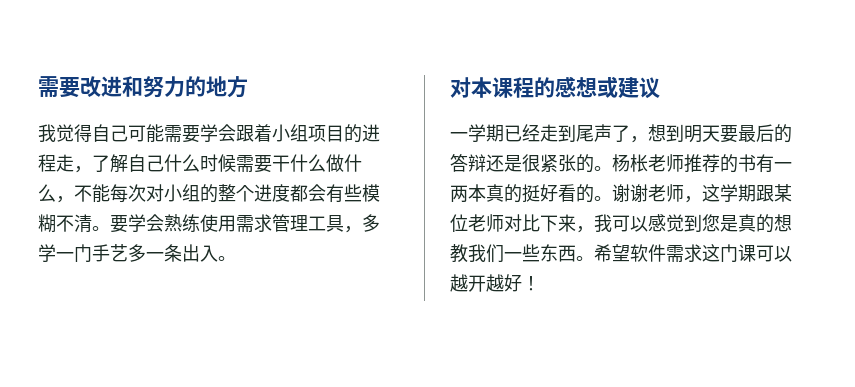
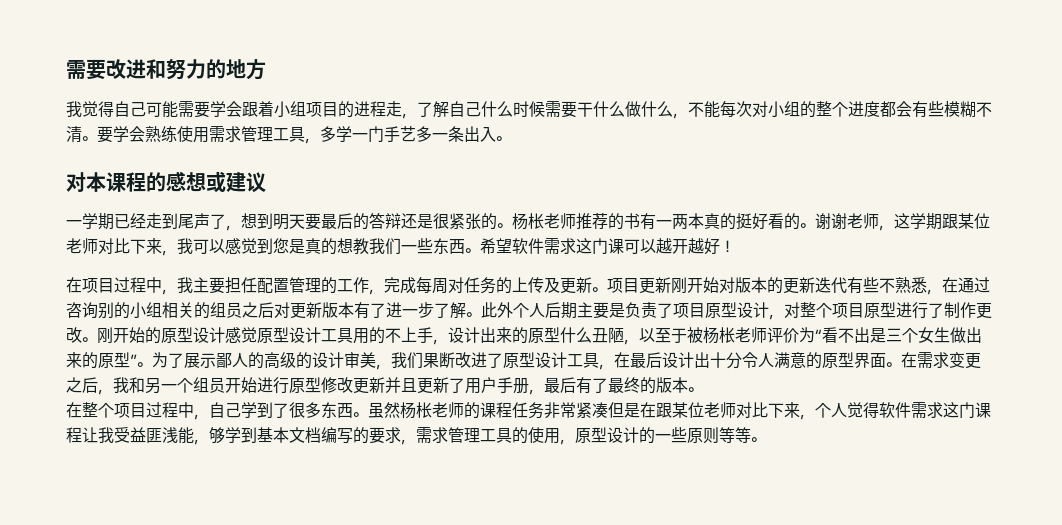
(540, 283) none -> [66,277,990,295] [66,302,992,320] [66,327,982,345] [66,352,981,370] [66,377,703,395] [66,402,991,420] [66,427,766,445] // 在项目过程中，我主要担任配置管理的工作，完成每周对任务的上传及更新。项目更新刚开始对版本的更新迭代有些不熟悉，在通过咨询别的小组相关的组员之后对更新版本有了进一步了解。此外个人后期主要是负责了项目原型设计，对整个项目原型进行了制作更改。刚开始的原型设计感觉原型设计工具用的不上手，设计出来的原型什么丑陋，以至于被杨枨老师评价为“看不出是三个女生做出来的原型”。为了展示鄙人的高级的设计审美，我们果断改进了原型设计工具，在最后设计出十分令人满意的原型界面。在需求变更之后，我和另一个组员开始进行原型修改更新并且更新了用户手册，最后有了最终的版本。 // 在整个项目过程中，自己学到了很多东西。虽然杨枨老师的课程任务非常紧凑但是在跟某位老师对比下来，个人觉得软件需求这门课程让我受益匪浅能，够学到基本文档编写的要求，需求管理工具的使用，原型设计的一些原则等等。

